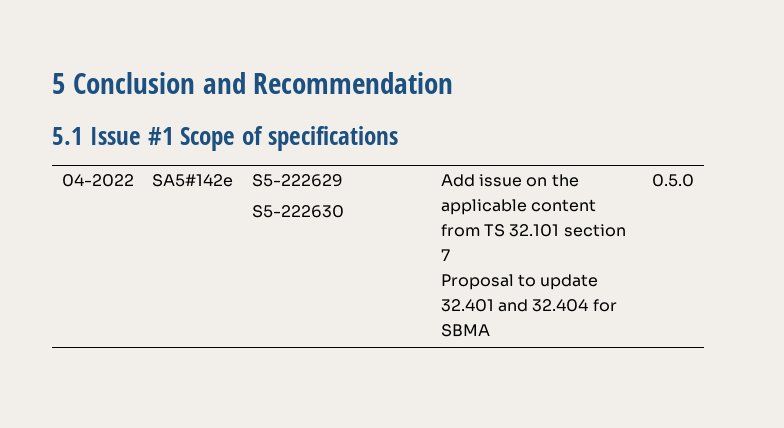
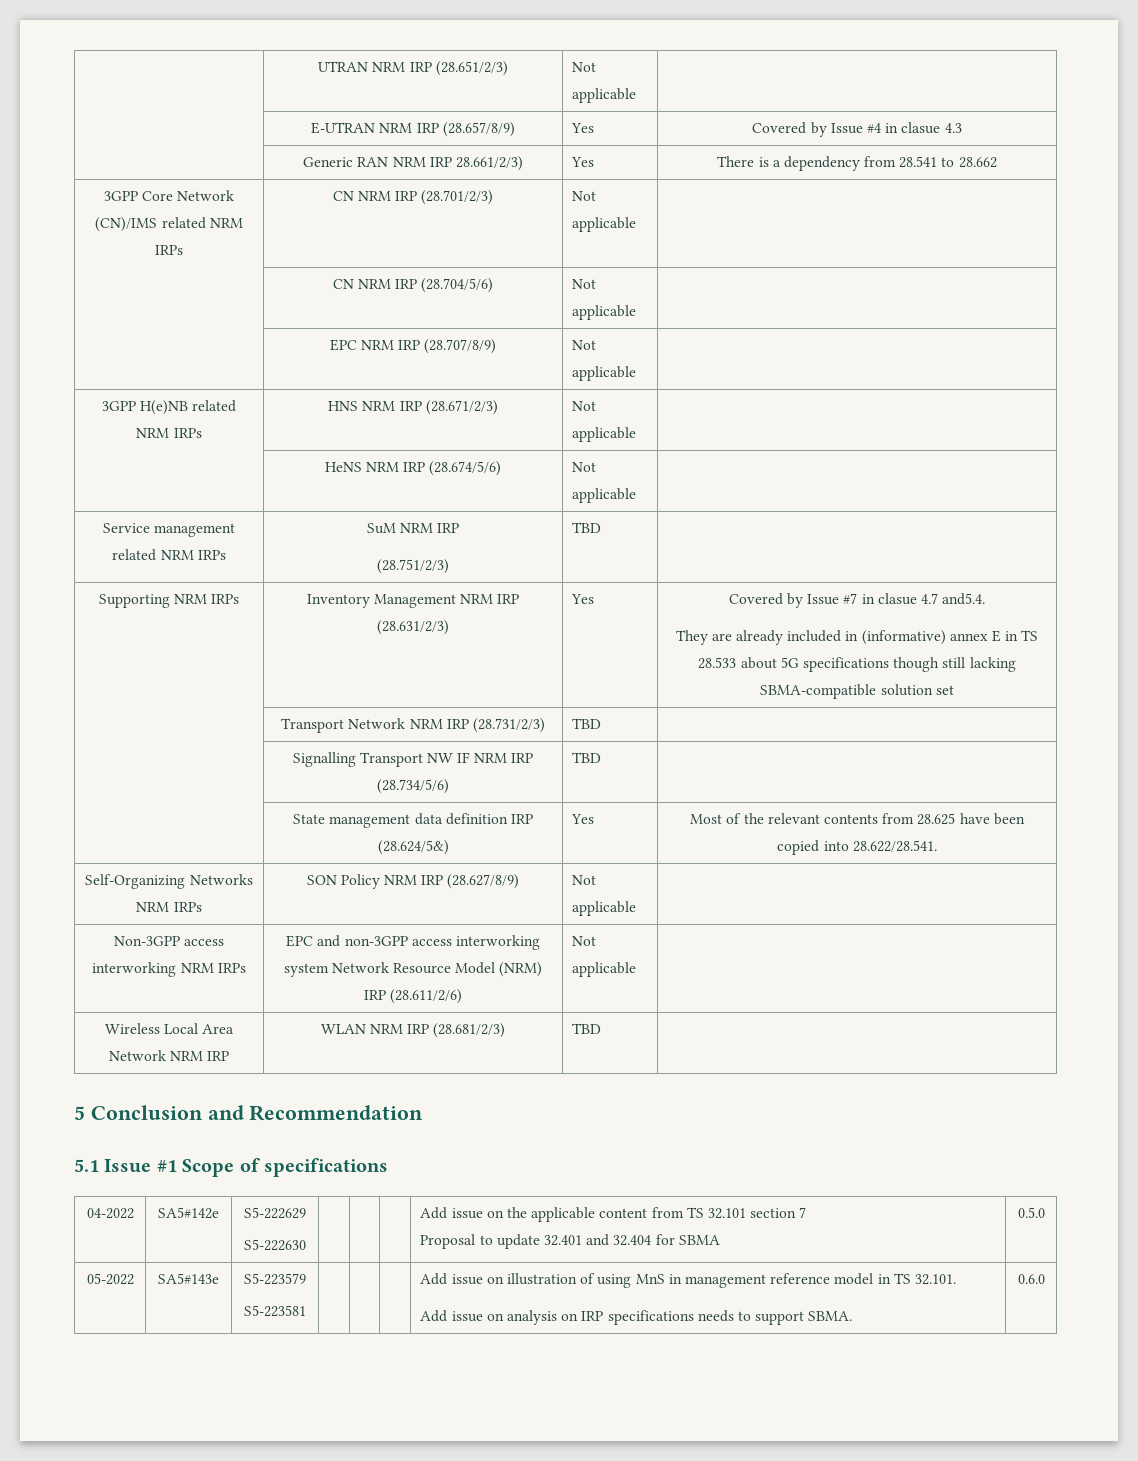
(52, 83) none -> [318,61,508,76] [572,62,597,72] [572,88,637,103] [311,122,515,137] [571,123,595,133] [752,122,962,137] [303,156,523,171] [571,157,595,167] [717,156,997,171] [103,190,235,201] [95,217,243,232] [155,245,183,255] [332,190,494,205] [572,191,597,201] [572,217,637,232] [332,278,494,293] [572,279,597,289] [572,305,637,320] [329,339,497,354] [572,340,597,350] [572,366,637,381] [101,400,237,415] [136,428,202,438] [328,400,498,415] [572,401,597,411] [572,427,637,442] [324,461,502,476] [572,462,597,472] [572,488,637,503] [102,523,236,537] [112,549,226,561] [366,523,460,534] [377,559,449,574] [572,522,602,533] [98,594,240,608] [306,594,520,608] [377,620,449,635] [571,594,595,604] [728,593,986,608] [675,630,1039,645] [698,657,1016,672] [760,684,954,699] [281,718,545,733] [572,718,602,729] [292,752,534,767] [377,779,449,794] [572,752,602,763] [293,813,533,828] [377,840,449,855] [571,814,595,824] [690,813,1025,825] [777,840,937,855] [85,874,253,889] [136,902,202,912] [306,874,520,889] [572,875,597,885] [572,901,637,916] [113,936,225,946] [92,962,246,977] [286,935,540,950] [283,962,543,977] [363,989,463,1004] [572,936,597,946] [572,962,637,977] [104,1023,235,1034] [108,1050,230,1061] [320,1023,506,1038] [572,1023,602,1034] | UTRAN NRM IRP (28.651/2/3) | Not applicable | // | E-UTRAN NRM IRP (28.657/8/9) | Yes | Covered by Issue #4 in clasue 4.3 // | Generic RAN NRM IRP 28.661/2/3) | Yes | There is a dependency from 28.541 to 28.662 // 3GPP Core Network (CN)/IMS related NRM IRPs | CN NRM IRP (28.701/2/3) | Not applicable | // | CN NRM IRP (28.704/5/6) | Not applicable | // | EPC NRM IRP (28.707/8/9) | Not applicable | // 3GPP H(e)NB related NRM IRPs | HNS NRM IRP (28.671/2/3) | Not applicable | // | HeNS NRM IRP (28.674/5/6) | Not applicable | // Service management related NRM IRPs | SuM NRM IRP // (28.751/2/3) | TBD | // Supporting NRM IRPs | Inventory Management NRM IRP (28.631/2/3) | Yes | Covered by Issue #7 in clasue 4.7 and5.4. // They are already included in (informative) annex E in TS 28.533 about 5G specifications though still lacking SBMA-compatible solution set // | Transport Network NRM IRP (28.731/2/3) | TBD | // | Signalling Transport NW IF NRM IRP (28.734/5/6) | TBD | // | State management data definition IRP (28.624/5&) | Yes | Most of the relevant contents from 28.625 have been copied into 28.622/28.541. // Self-Organizing Networks NRM IRPs | SON Policy NRM IRP (28.627/8/9) | Not applicable | // Non-3GPP access interworking NRM IRPs | EPC and non-3GPP access interworking system Network Resource Model (NRM) IRP (28.611/2/6) | Not applicable | // Wireless Local Area Network NRM IRP | WLAN NRM IRP (28.681/2/3) | TBD | //
(694, 180) none -> [86,1273,134,1285] [158,1273,219,1284] [244,1273,306,1285] [244,1305,306,1317] [420,1273,956,1288] [420,1310,853,1325] [1017,1274,1045,1284] // 05-2022 | SA5#143e | S5-223579 // S5-223581 | | | | Add issue on illustration of using MnS in management reference model in TS 32.101. // Add issue on analysis on IRP specifications needs to support SBMA. | 0.6.0

